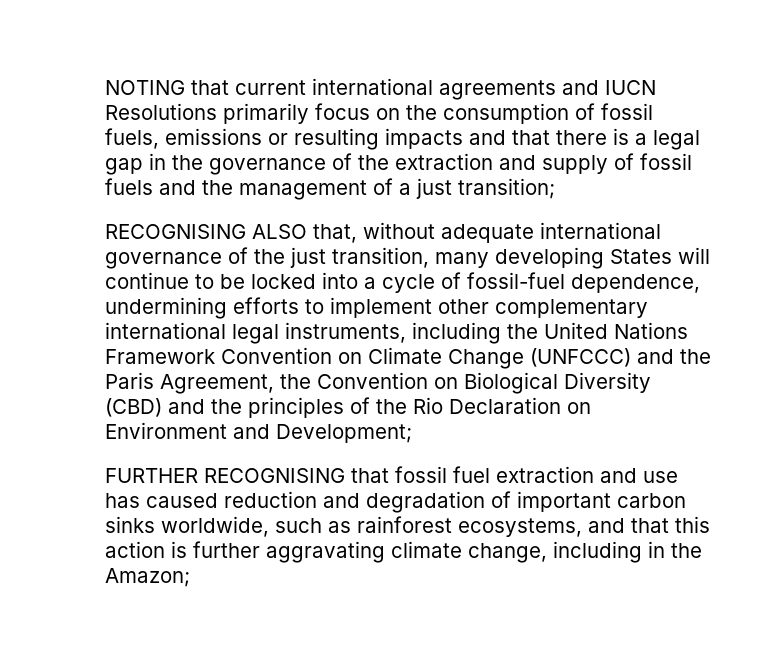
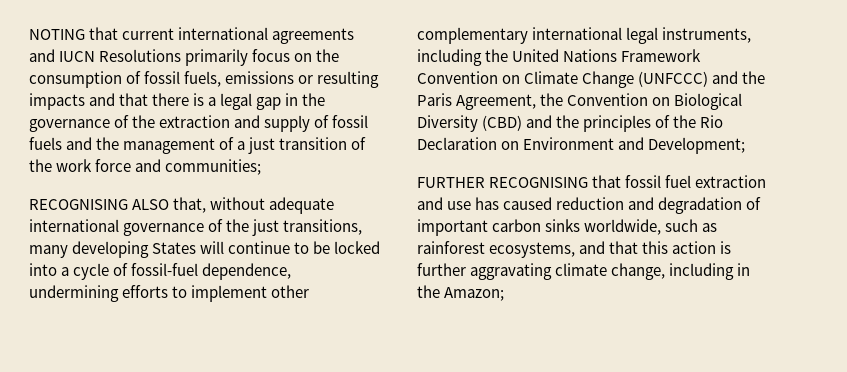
[458,178,555,199] transition; -> [279,137,367,150] [29,159,262,175] transition of the work force and communities;
[332,247,429,268] transition, -> [283,219,363,235] transitions,

